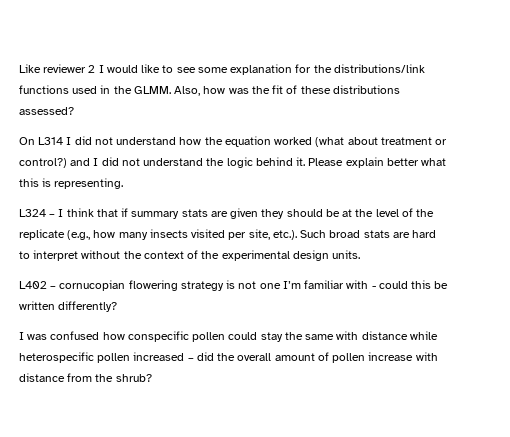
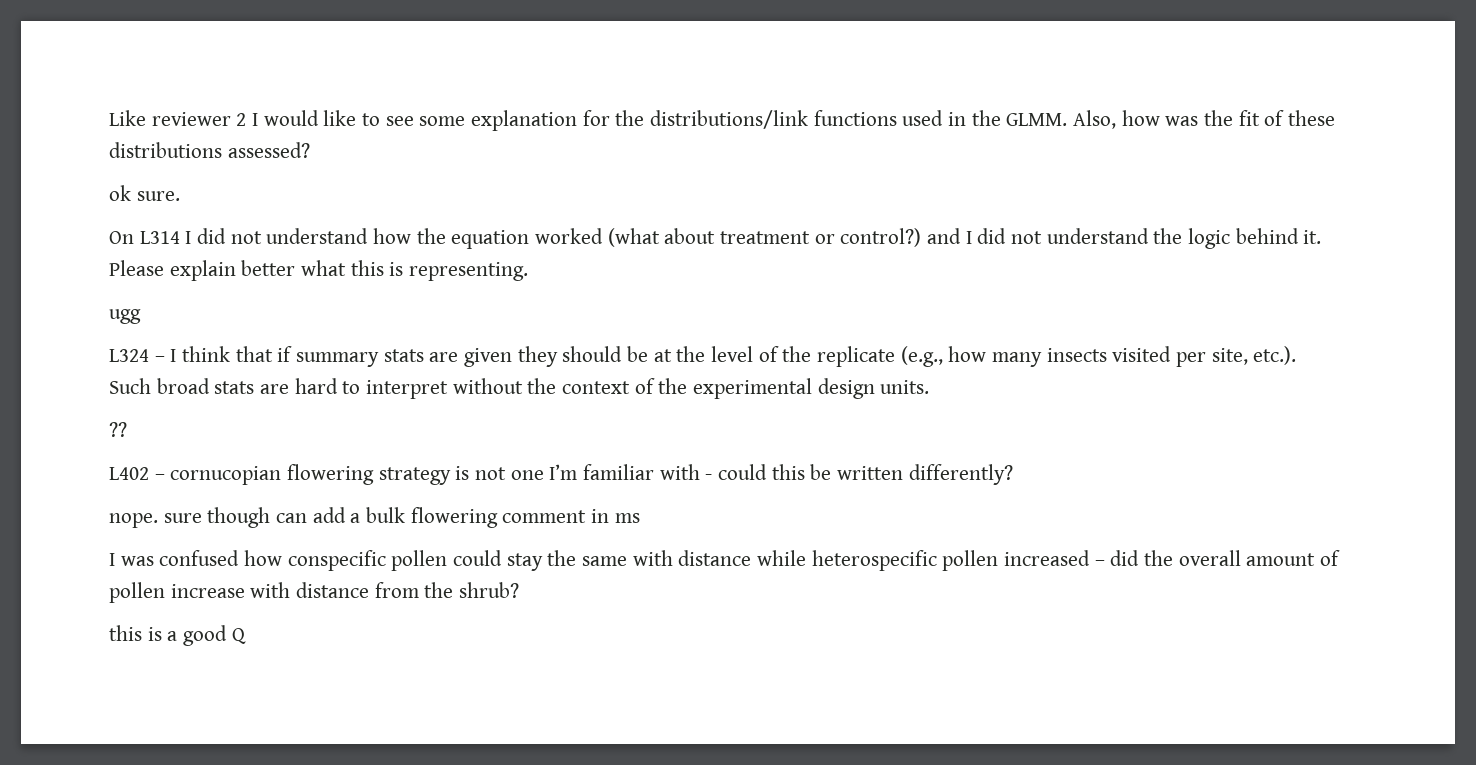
(74, 111) none -> [109,185,180,201] // ok sure.
(124, 183) none -> [109,309,141,324] // ugg
(361, 254) none -> [109,422,127,437] // ??
(118, 306) none -> [109,507,640,528] // nope. sure though can add a bulk flowering comment in ms
(152, 378) none -> [109,625,246,646] // this is a good Q

